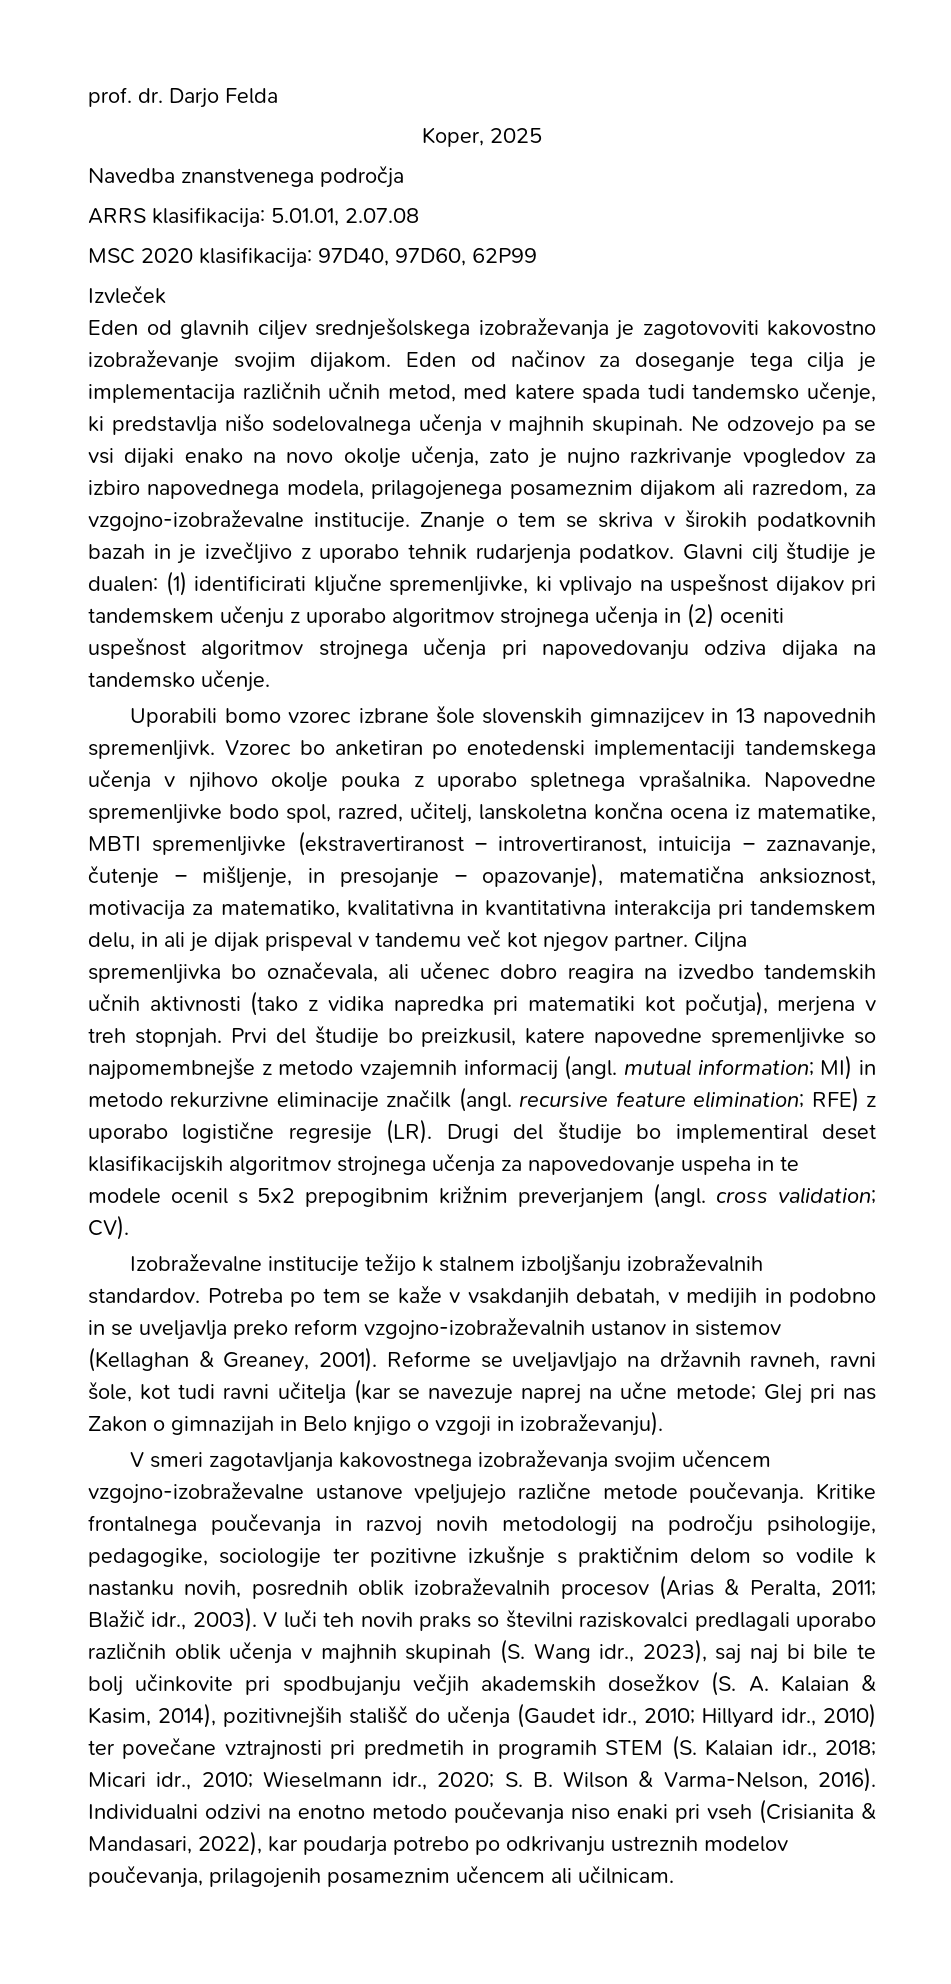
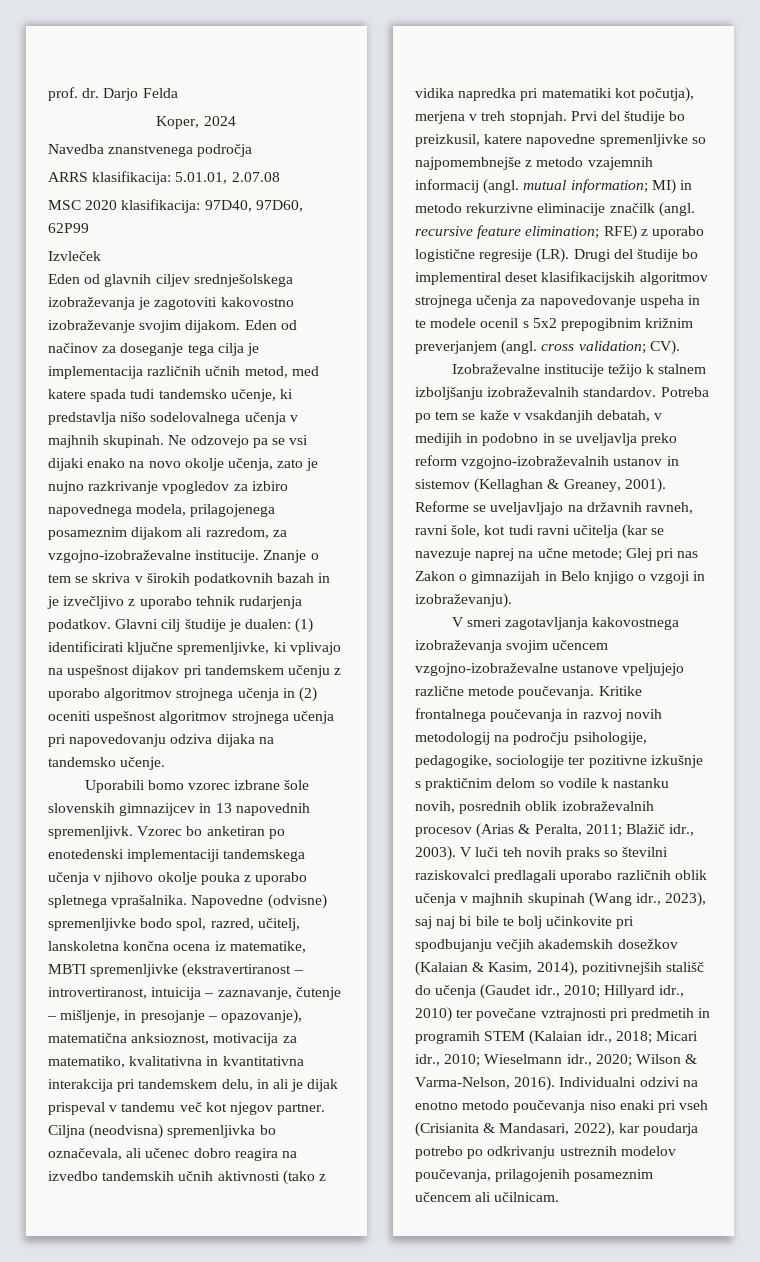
[490,128,542,143] 2025 -> [203,116,236,126] 2024
[642,320,759,339] zagotovoviti -> [154,297,218,310] zagotoviti
(876, 781) none -> [267,894,327,909] (odvisne)
(747, 942) none -> [89,1124,164,1139] (neodvisna)
[499,1639,591,1664] (S. Wang -> [588,892,632,907] (Wang
[711,1671,849,1696] (S. A. Kalaian -> [415,961,468,976] (Kalaian
[671,1735,774,1760] (S. Kalaian -> [529,1030,583,1045] (Kalaian
[504,1772,553,1787] S. B. -> (632, 1060) none

